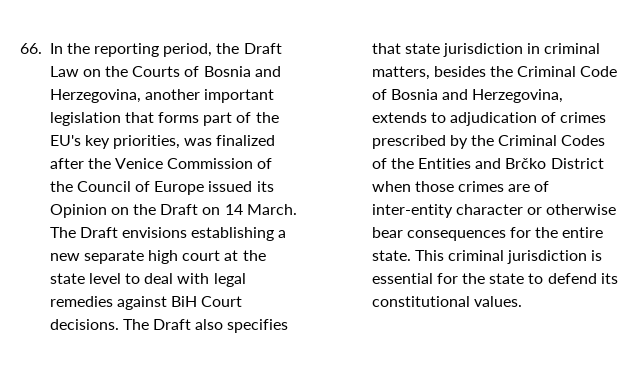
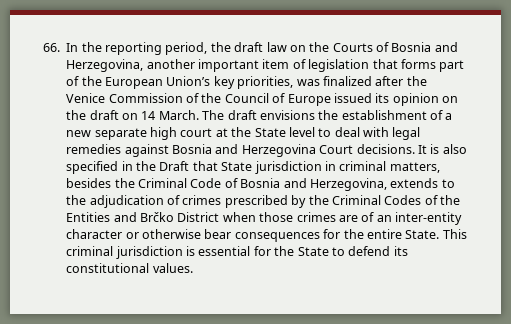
[243,43,282,54] [49,66,79,77] Draft Law -> [234,42,287,52] draft law
(275, 96) none -> [262,59,306,69] item of
[49,135,81,146] EU's -> [105,76,211,89] European Union’s
[49,204,199,218] Opinion on the Draft -> [392,93,458,106] [66,110,119,120] opinion on the draft
[79,227,275,241] Draft envisions establishing -> [227,110,443,120] draft envisions the establishment of
[49,273,85,284] state -> [254,128,286,137] State
[171,296,243,307] [49,319,289,333] [371,43,440,54] BiH Court decisions. The Draft also specifies that state -> [172,144,467,157] [66,161,253,174] Bosnia and Herzegovina Court decisions. It is also specified in the Draft that State
(446, 117) none -> [66,195,87,205] the
(550, 186) none -> [376,215,392,222] an
[371,250,411,261] state. -> [405,230,440,239] State.
[489,273,525,284] state -> [297,247,329,256] State

